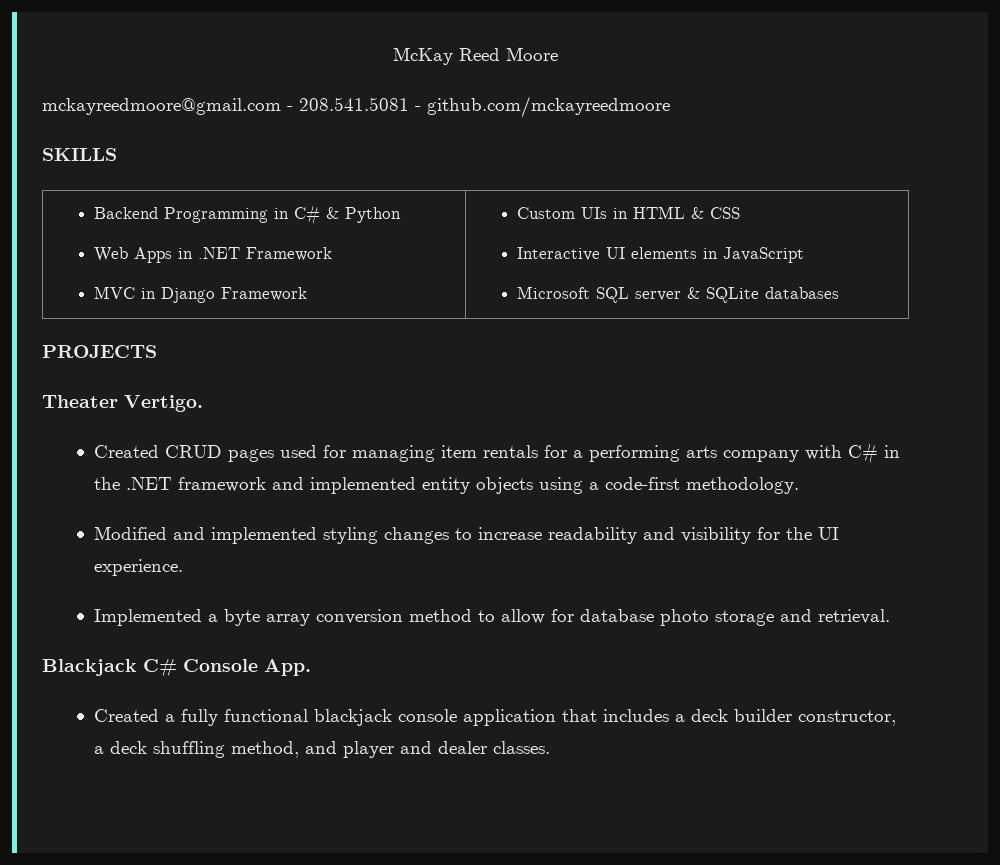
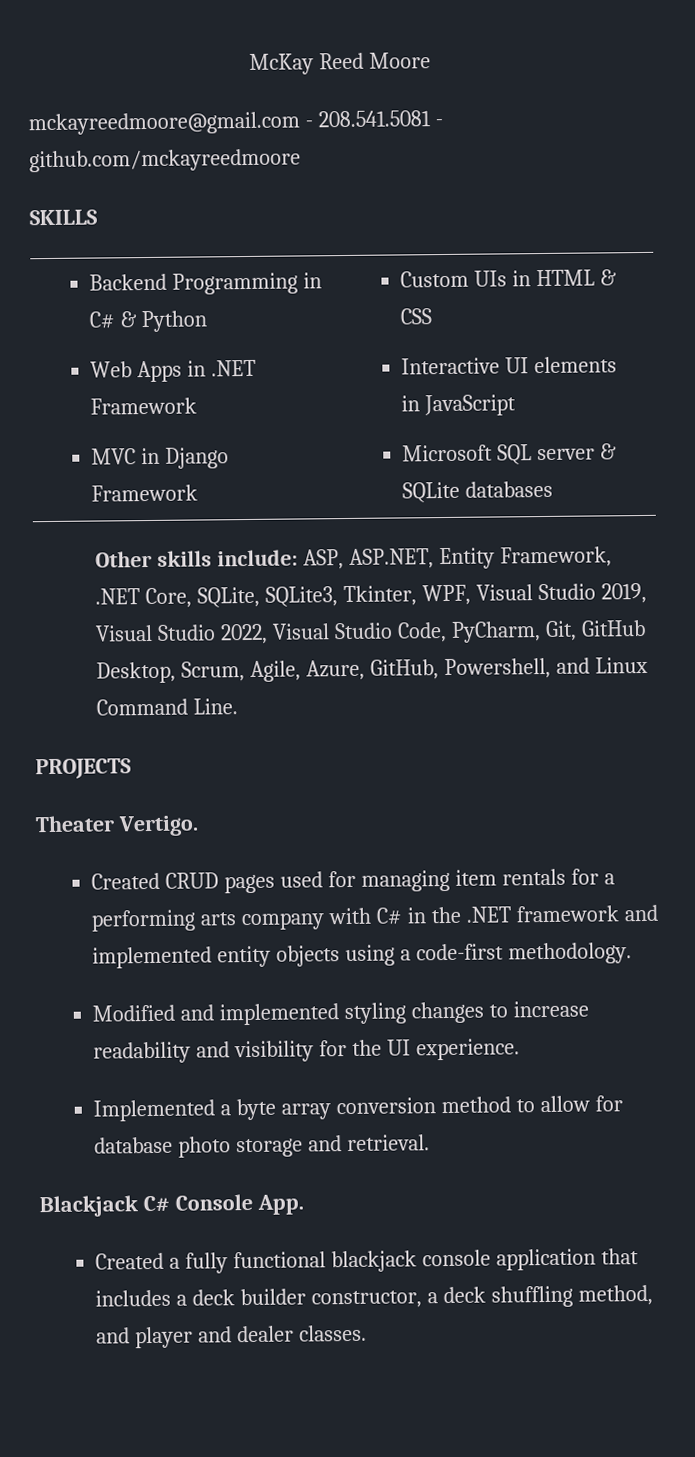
(839, 293) none -> [95,546,612,570] [95,582,647,609] [95,619,646,645] [96,656,648,684] [96,698,239,716] // Other skills include: ASP, ASP.NET, Entity Framework, .NET Core, SQLite, SQLite3, Tkinter, WPF, Visual Studio 2019, Visual Studio 2022, Visual Studio Code, PyCharm, Git, GitHub Desktop, Scrum, Agile, Azure, GitHub, Powershell, and Linux Command Line.

